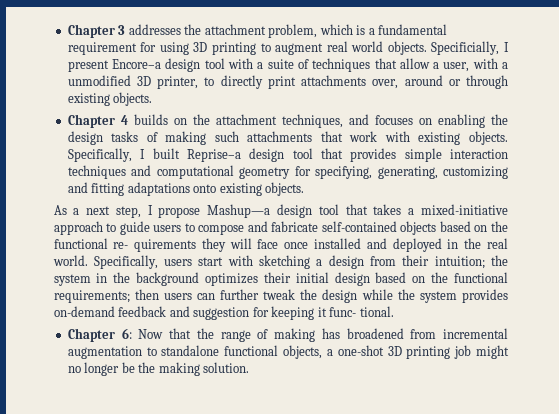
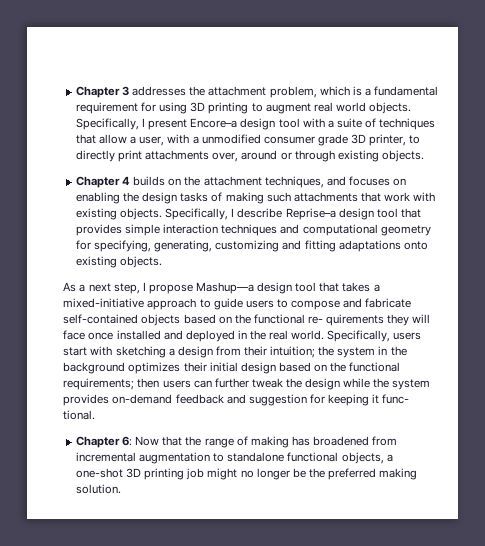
[431,41,500,55] Specificially, -> [76,118,140,130] Specifically,
(131, 80) none -> [263,134,348,146] consumer grade
[152,148,180,159] built -> [237,208,283,218] describe
(156, 367) none -> [327,468,376,480] preferred

